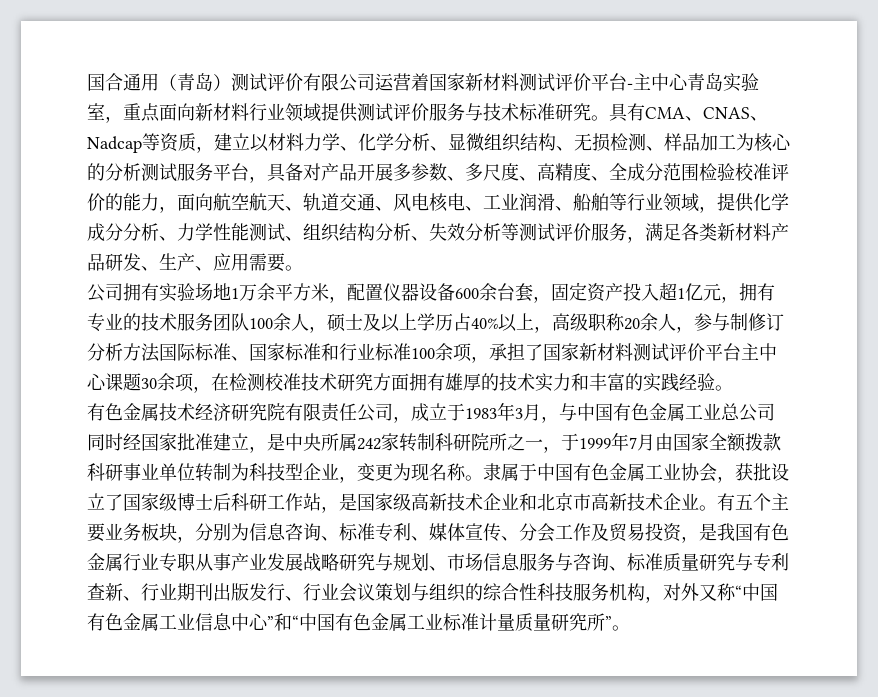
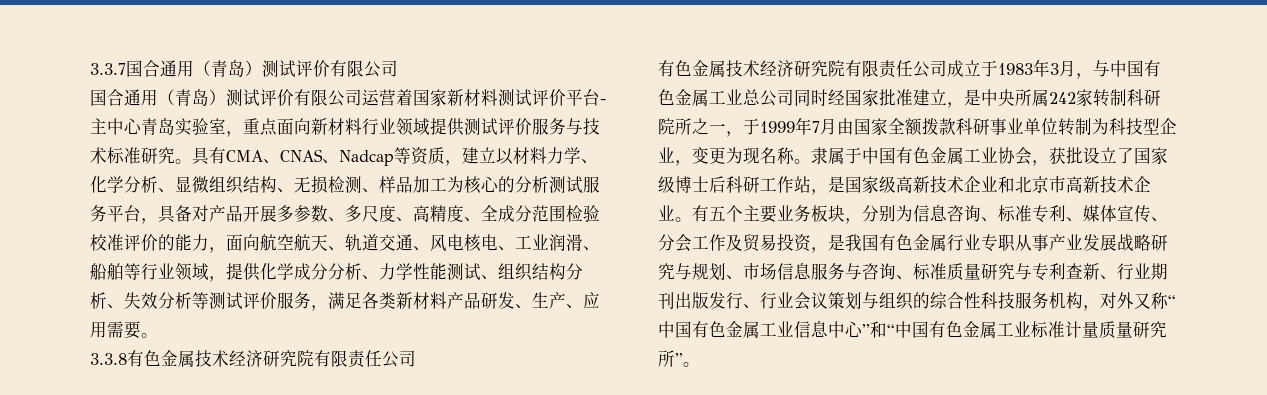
(87, 82) none -> [90,60,398,78] 3.3.7国合通用（青岛）测试评价有限公司 //
[87,282,775,303] [87,313,784,333] [87,343,777,363] [87,373,733,393] [87,403,411,423] 公司拥有实验场地1万余平方米，配置仪器设备600余台套，固定资产投入超1亿元，拥有专业的技术服务团队100余人，硕士及以上学历占40%以上，高级职称20余人，参与制修订分析方法国际标准、国家标准和行业标准100余项，承担了国家新材料测试评价平台主中心课题30余项，在检测校准技术研究方面拥有雄厚的技术实力和丰富的实践经验。 // 有色金属技术经济研究院有限责任公司， -> [90,350,416,368] [658,60,947,78] 3.3.8有色金属技术经济研究院有限责任公司 // 有色金属技术经济研究院有限责任公司

